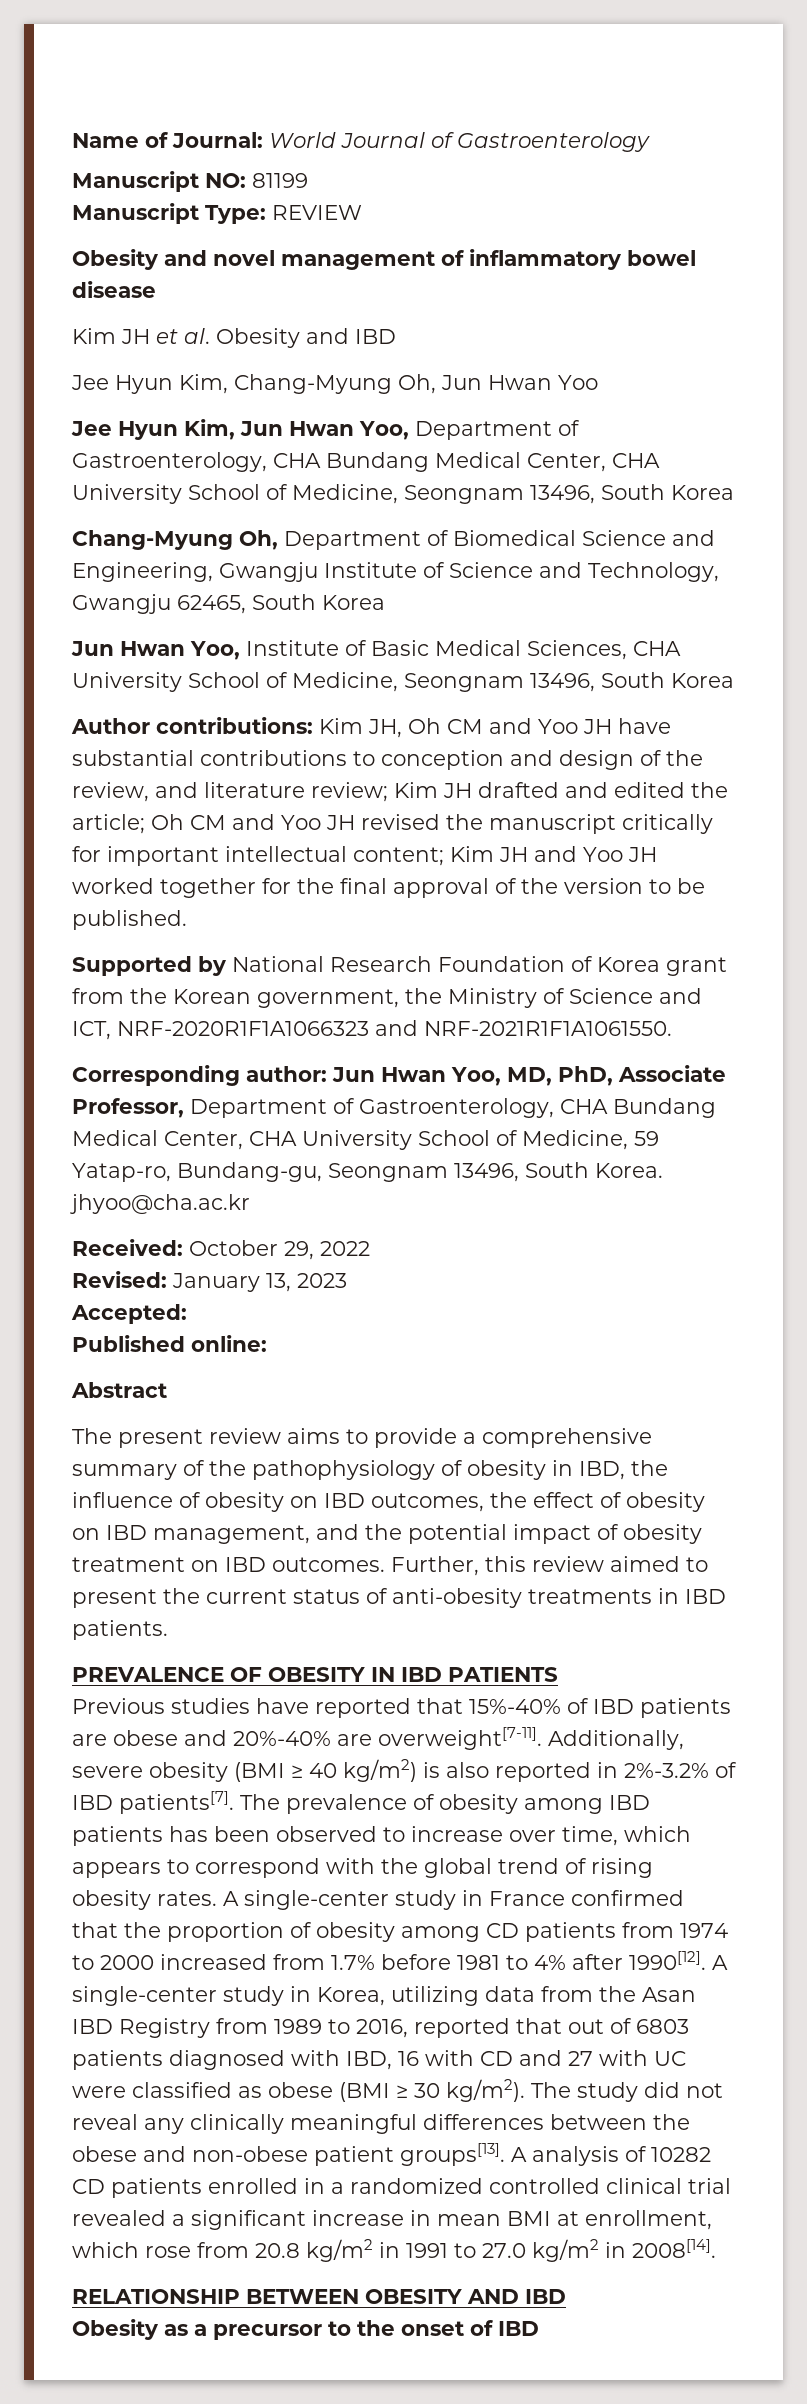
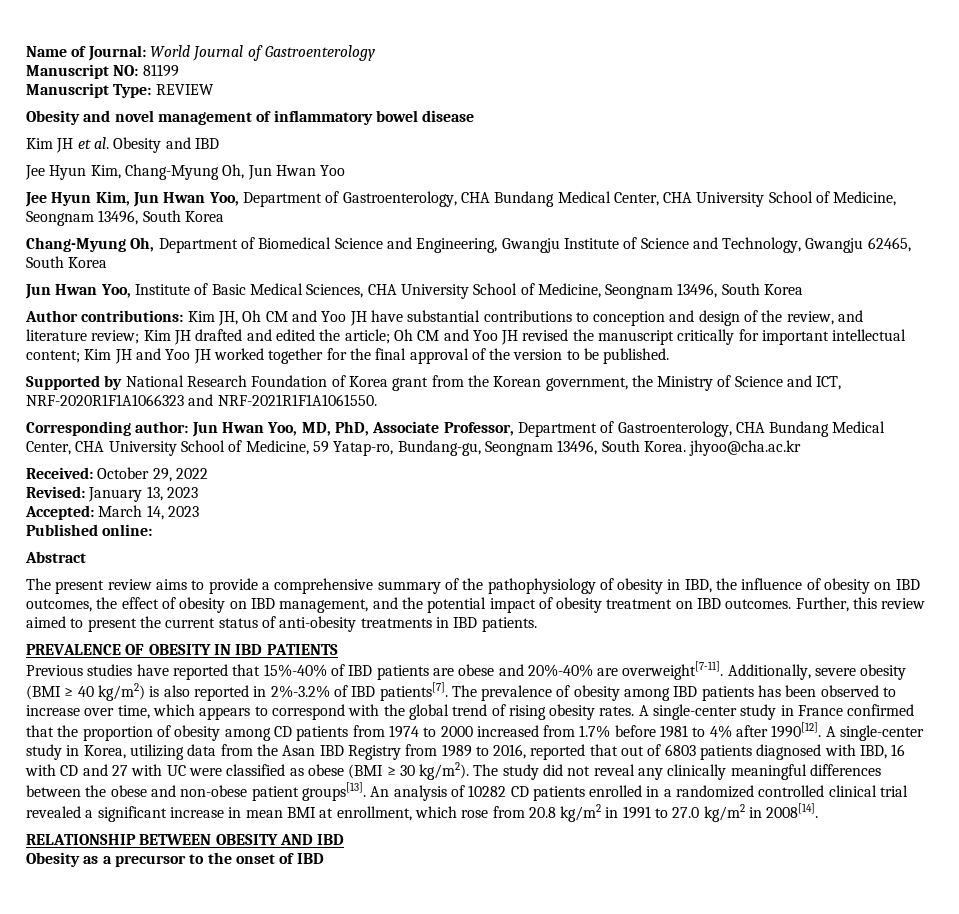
(187, 1314) none -> [98,505,199,520] March 14, 2023
[511,2147,527,2162] A -> [370,786,390,797] An

